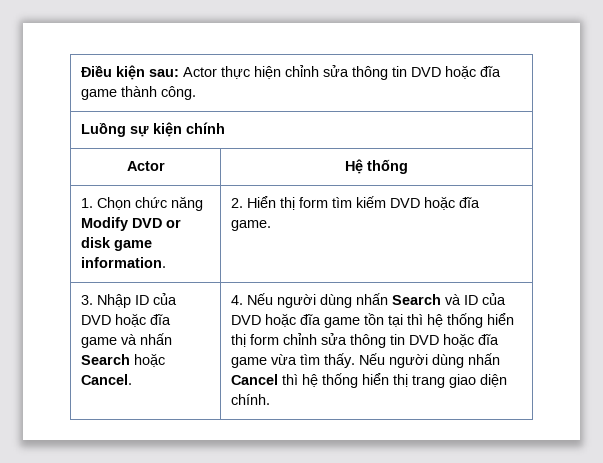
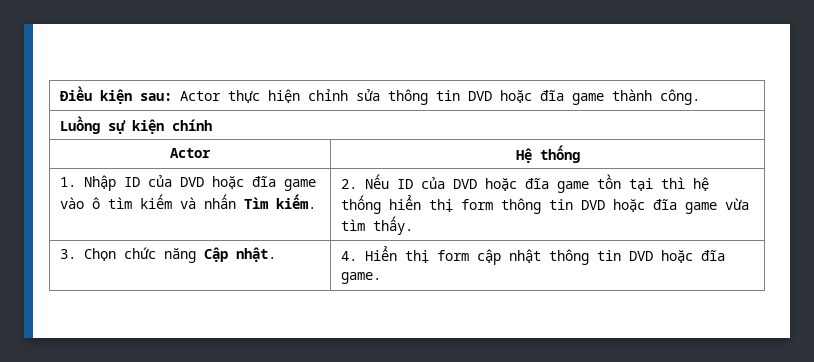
[97,196,204,211] [81,217,182,231] [81,237,153,251] [81,257,167,268] [231,196,481,210] [231,220,272,231] [81,295,94,305] Chọn chức năng Modify DVD or disk game information. | 2. Hiển thị form tìm kiếm DVD hoặc đĩa game. // 3. -> (76, 182) none
[121,333,173,345] [81,353,166,367] [81,374,133,385] [231,293,462,308] và nhấn Search hoặc Cancel. | 4. Nếu người dùng nhấn Search và -> [59,194,316,209] [340,174,389,189] vào ô tìm kiếm và nhấn Tìm kiếm. | 2. Nếu
[283,333,348,345] chỉnh sửa -> (493, 204) none
[359,353,501,368] [231,373,508,388] [231,394,271,405] Nếu người dùng nhấn Cancel thì hệ thống hiển thị trang giao diện chính. -> [59,247,276,263] [340,246,725,265] [340,272,381,284] // 3. Chọn chức năng Cập nhật. | 4. Hiển thị form cập nhật thông tin DVD hoặc đĩa game.

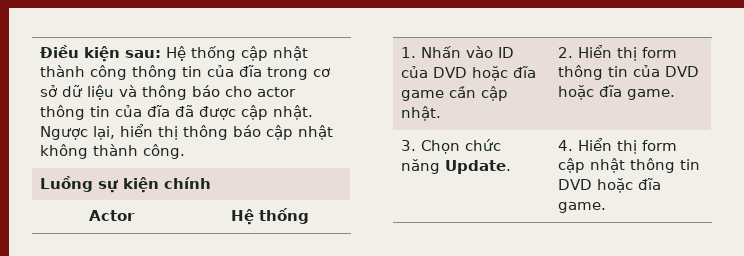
[179,89,604,105] Actor thực hiện chỉnh sửa thông tin DVD hoặc đĩa game -> [166,46,309,61] [40,65,332,80] [40,85,297,100] [40,105,314,120] [40,124,334,140] [40,144,89,159] Hệ thống cập nhật thành công thông tin của đĩa trong cơ sở dữ liệu và thông báo cho actor thông tin của đĩa đã được cập nhật. Ngược lại, hiển thị thông báo cập nhật không
[83,175,316,191] [59,194,316,209] [340,174,709,193] [340,195,749,214] [340,216,413,235] Nhập ID của DVD hoặc đĩa game vào ô tìm kiếm và nhấn Tìm kiếm. | 2. Nếu ID của DVD hoặc đĩa game tồn tại thì hệ thống hiển thị form thông tin DVD hoặc đĩa game vừa tìm thấy. -> [421,46,515,58] [401,66,537,81] [401,86,509,101] [401,106,442,121] [558,45,678,61] [558,65,700,80] [558,85,676,100] Nhấn vào ID của DVD hoặc đĩa game cần cập nhật. | 2. Hiển thị form thông tin của DVD hoặc đĩa game.
[203,247,276,262] Cập nhật. -> [445,160,512,174] Update.

